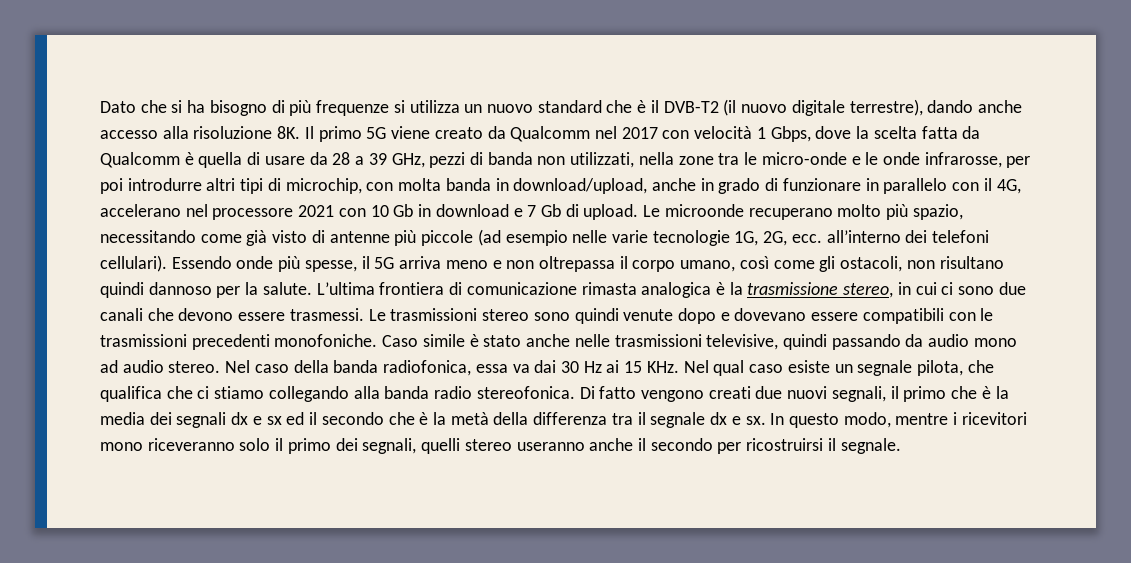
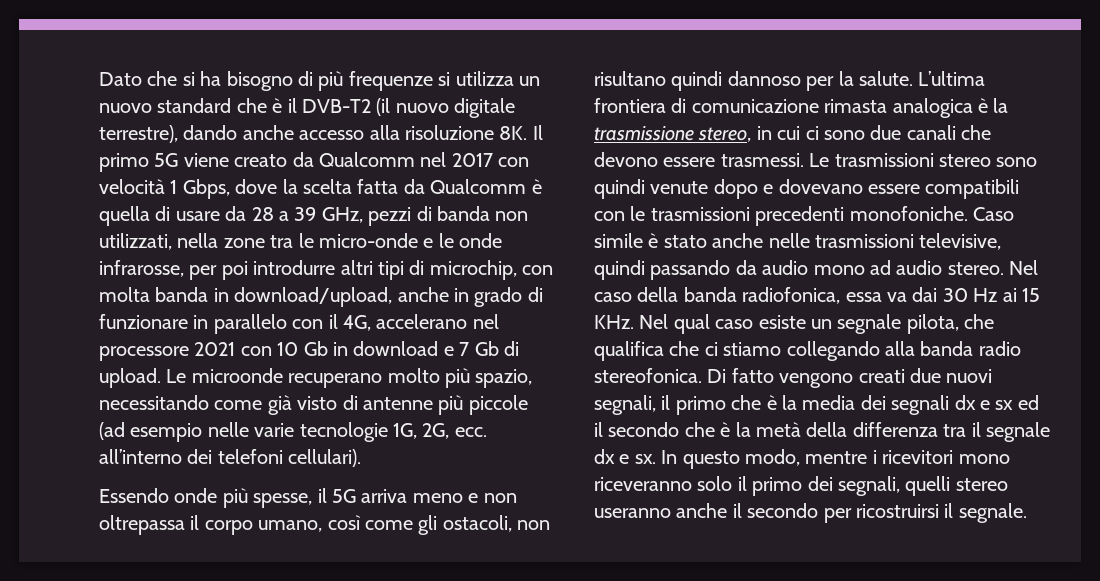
(167, 263) none -> (362, 458) //

